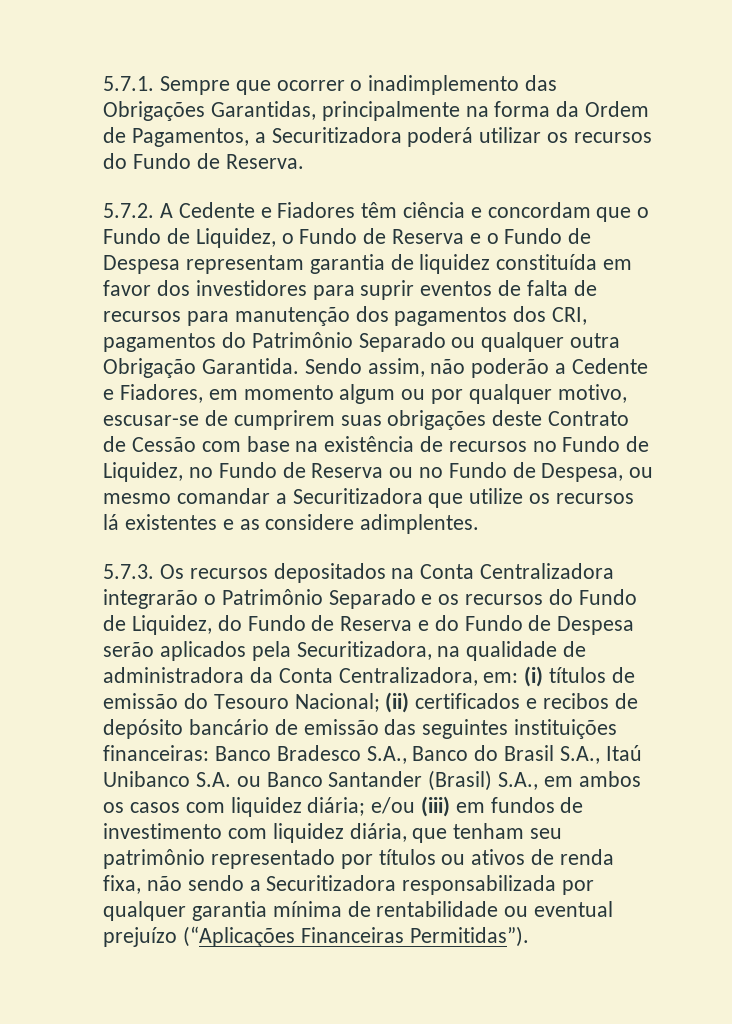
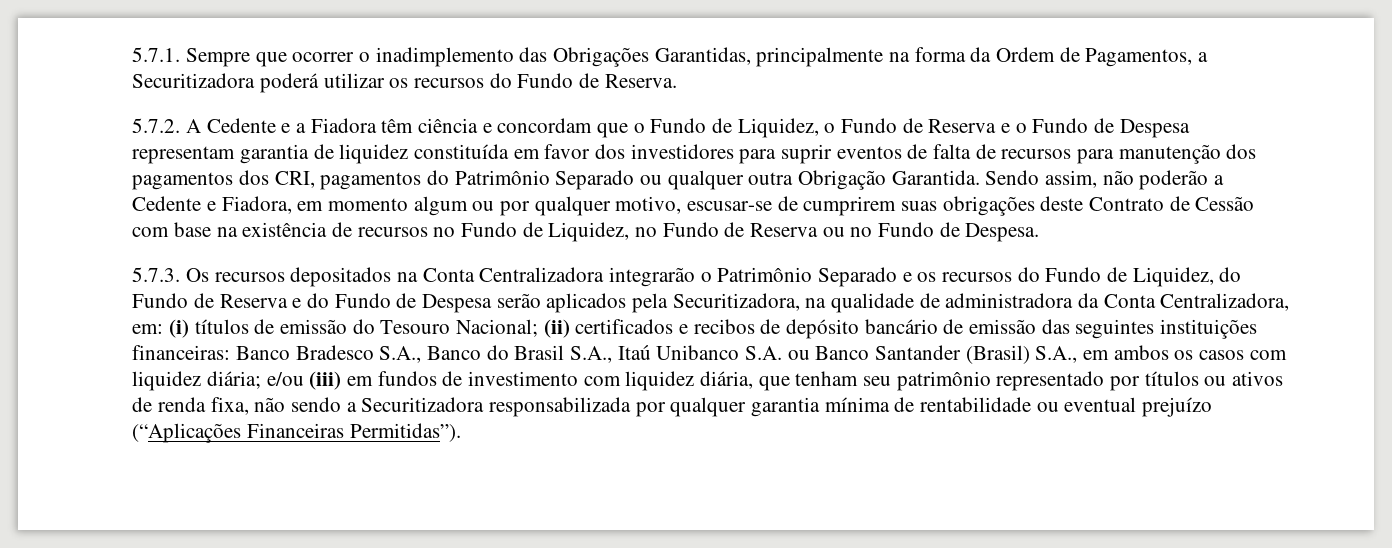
[277,202,356,218] Fiadores -> [295,118,377,133] a Fiadora
[119,384,203,403] Fiadores, -> [221,196,292,214] Fiadora,
[541,463,654,482] [103,488,634,508] [103,514,480,534] Despesa, ou mesmo comandar a Securitizadora que utilize os recursos lá existentes e as considere adimplentes. -> [965,223,1040,242] Despesa.

